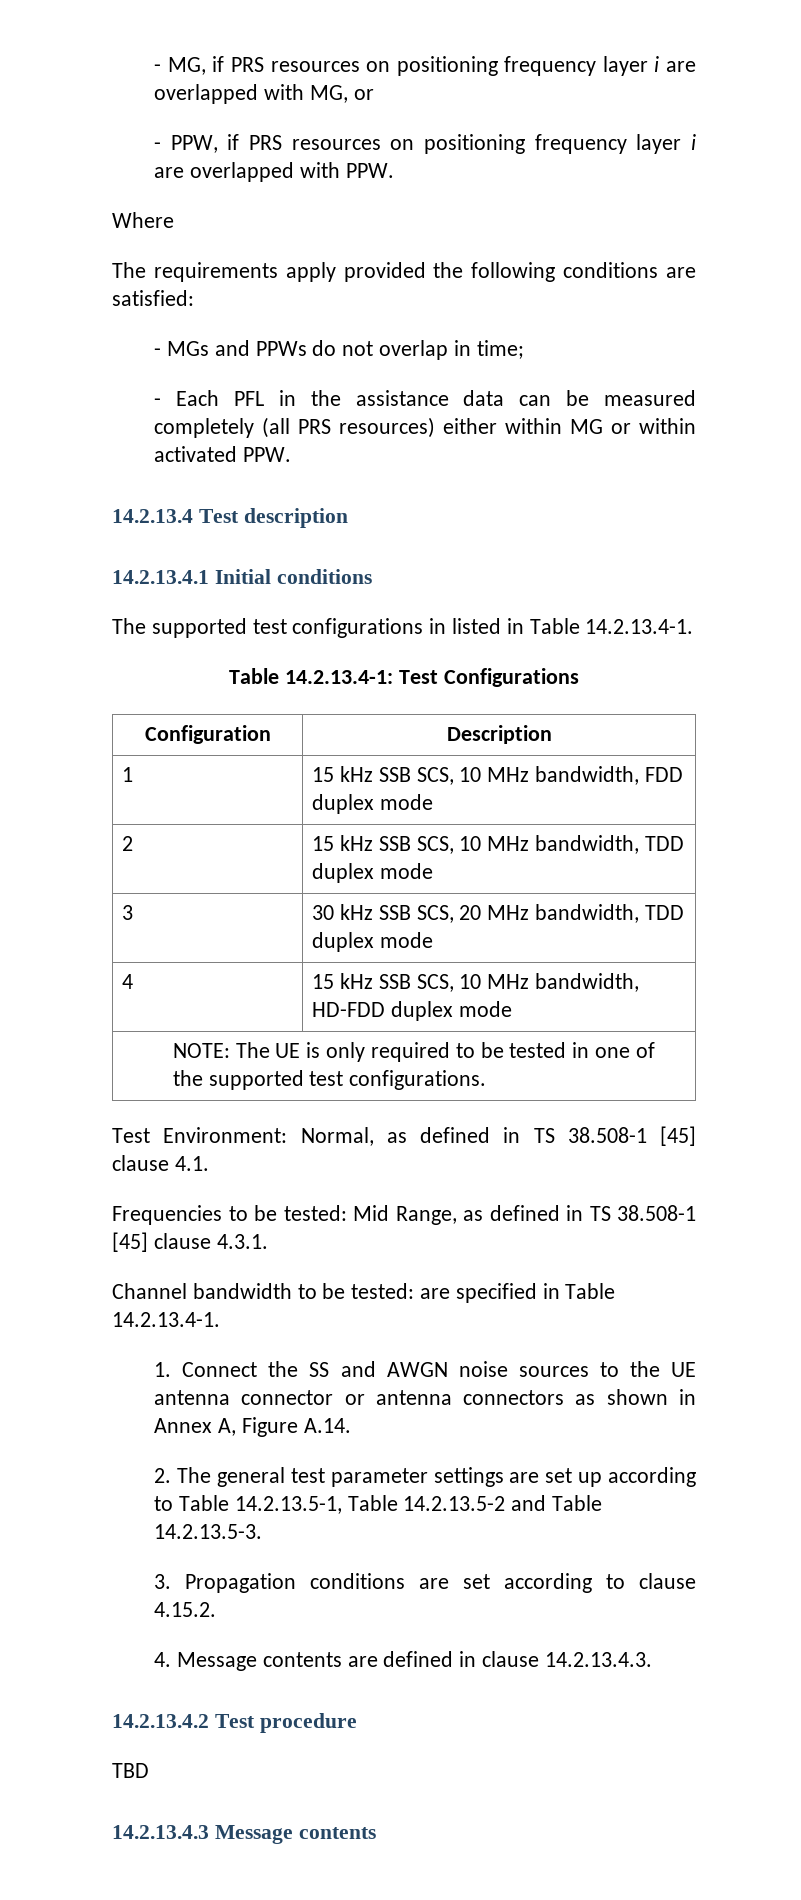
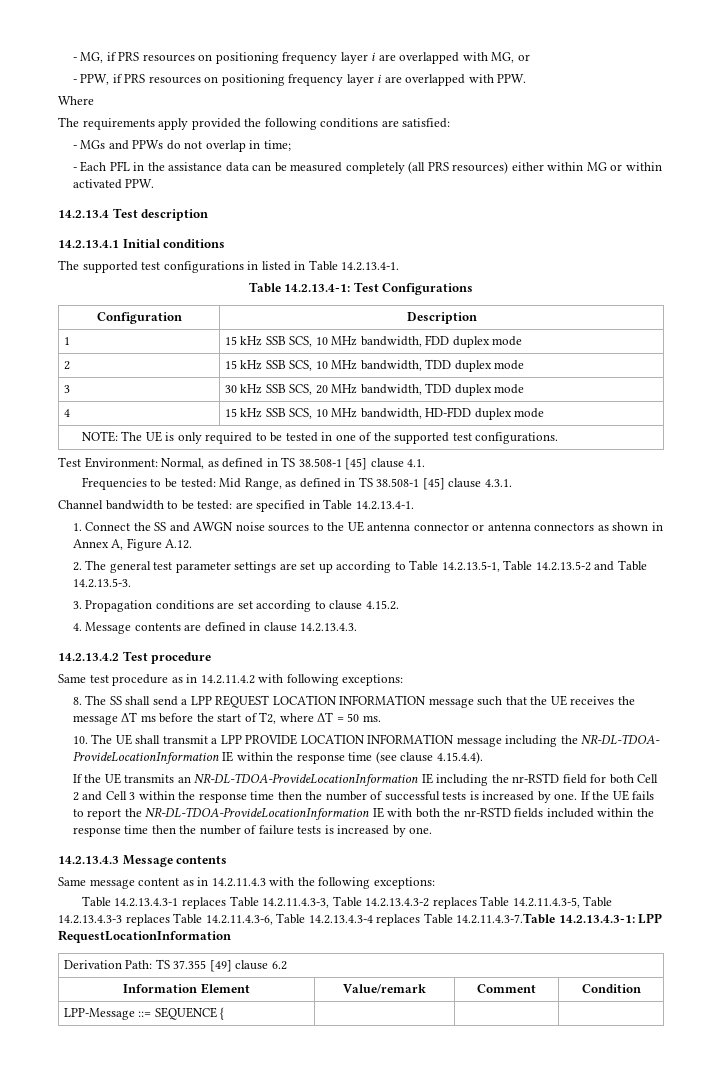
[303,1418,351,1433] A.14. -> [165,539,193,549] A.12.
[112,1763,149,1778] [112,1825,376,1844] TBD // 14.2.13.4.3 Message contents -> [58,674,404,686] [72,695,635,708] [72,712,381,725] [72,734,661,747] [72,751,483,764] [72,773,659,786] [72,790,655,803] [72,807,654,820] [72,825,433,837] [58,855,228,867] [58,877,435,889] [81,896,613,909] [58,913,663,926] [58,930,231,943] [63,959,287,972] [123,983,250,994] [343,984,426,994] [477,984,536,993] [581,984,641,993] [63,1007,225,1020] Same test procedure as in 14.2.11.4.2 with following exceptions: // 8. The SS shall send a LPP REQUEST LOCATION INFORMATION message such that the UE receives the message ΔT ms before the start of T2, where ΔT = 50 ms. // 10. The UE shall transmit a LPP PROVIDE LOCATION INFORMATION message including the NR-DL-TDOA- ProvideLocationInformation IE within the response time (see clause 4.15.4.4). // If the UE transmits an NR-DL-TDOA-ProvideLocationInformation IE including the nr-RSTD field for both Cell 2 and Cell 3 within the response time then the number of successful tests is increased by one. If the UE fails to report the NR-DL-TDOA-ProvideLocationInformation IE with both the nr-RSTD fields included within the response time then the number of failure tests is increased by one. // 14.2.13.4.3 Message contents // Same message content as in 14.2.11.4.3 with the following exceptions: // Table 14.2.13.4.3-1 replaces Table 14.2.11.4.3-3, Table 14.2.13.4.3-2 replaces Table 14.2.11.4.3-5, Table 14.2.13.4.3-3 replaces Table 14.2.11.4.3-6, Table 14.2.13.4.3-4 replaces Table 14.2.11.4.3-7.Table 14.2.13.4.3-1: LPP RequestLocationInformation // Derivation Path: TS 37.355 [49] clause 6.2 // Information Element | Value/remark | Comment | Condition // LPP-Message ::= SEQUENCE { | | |

